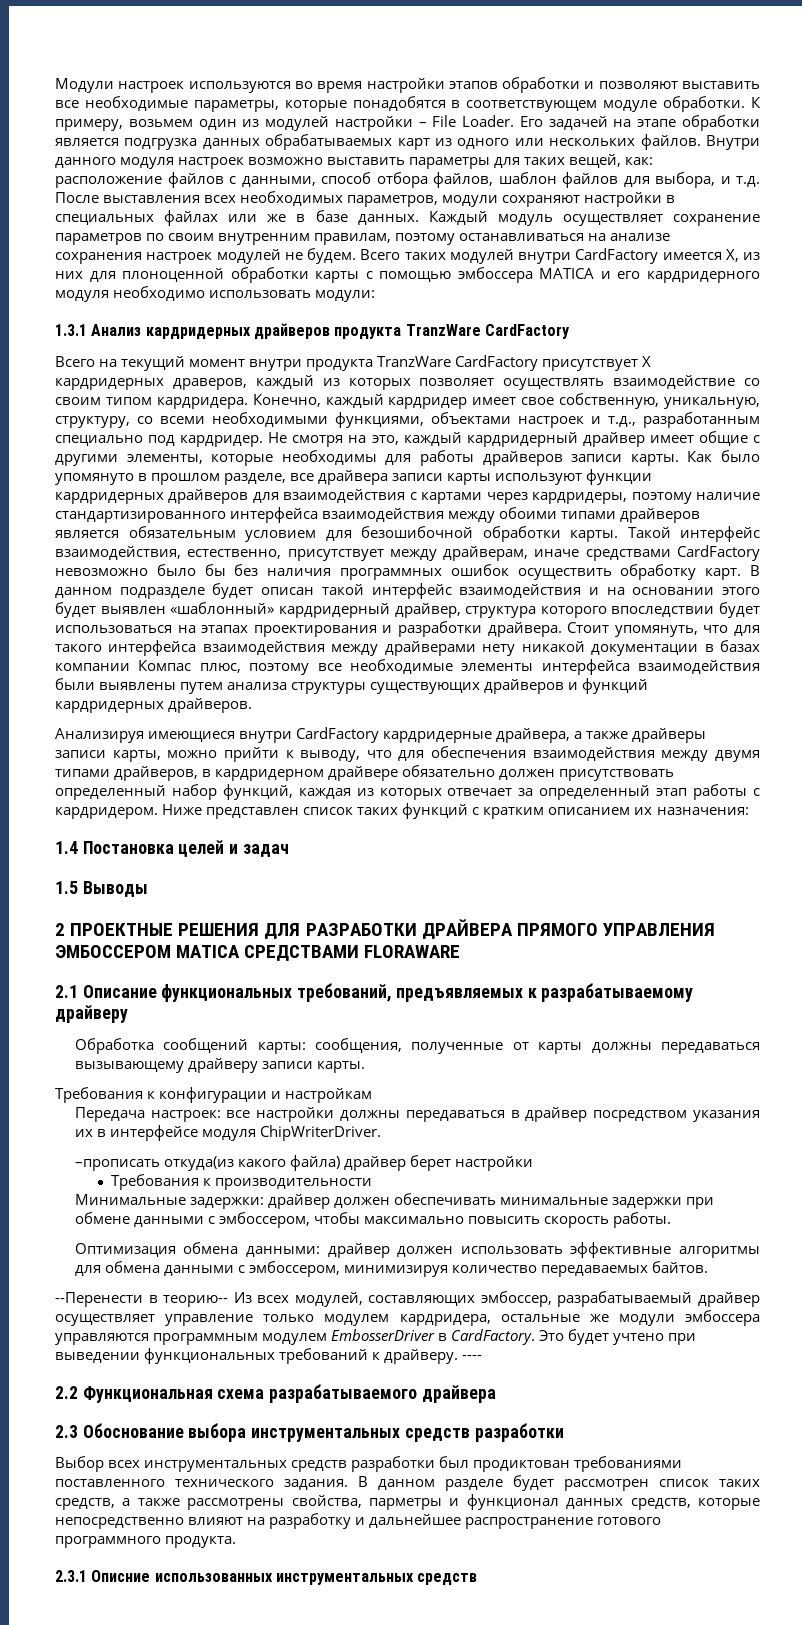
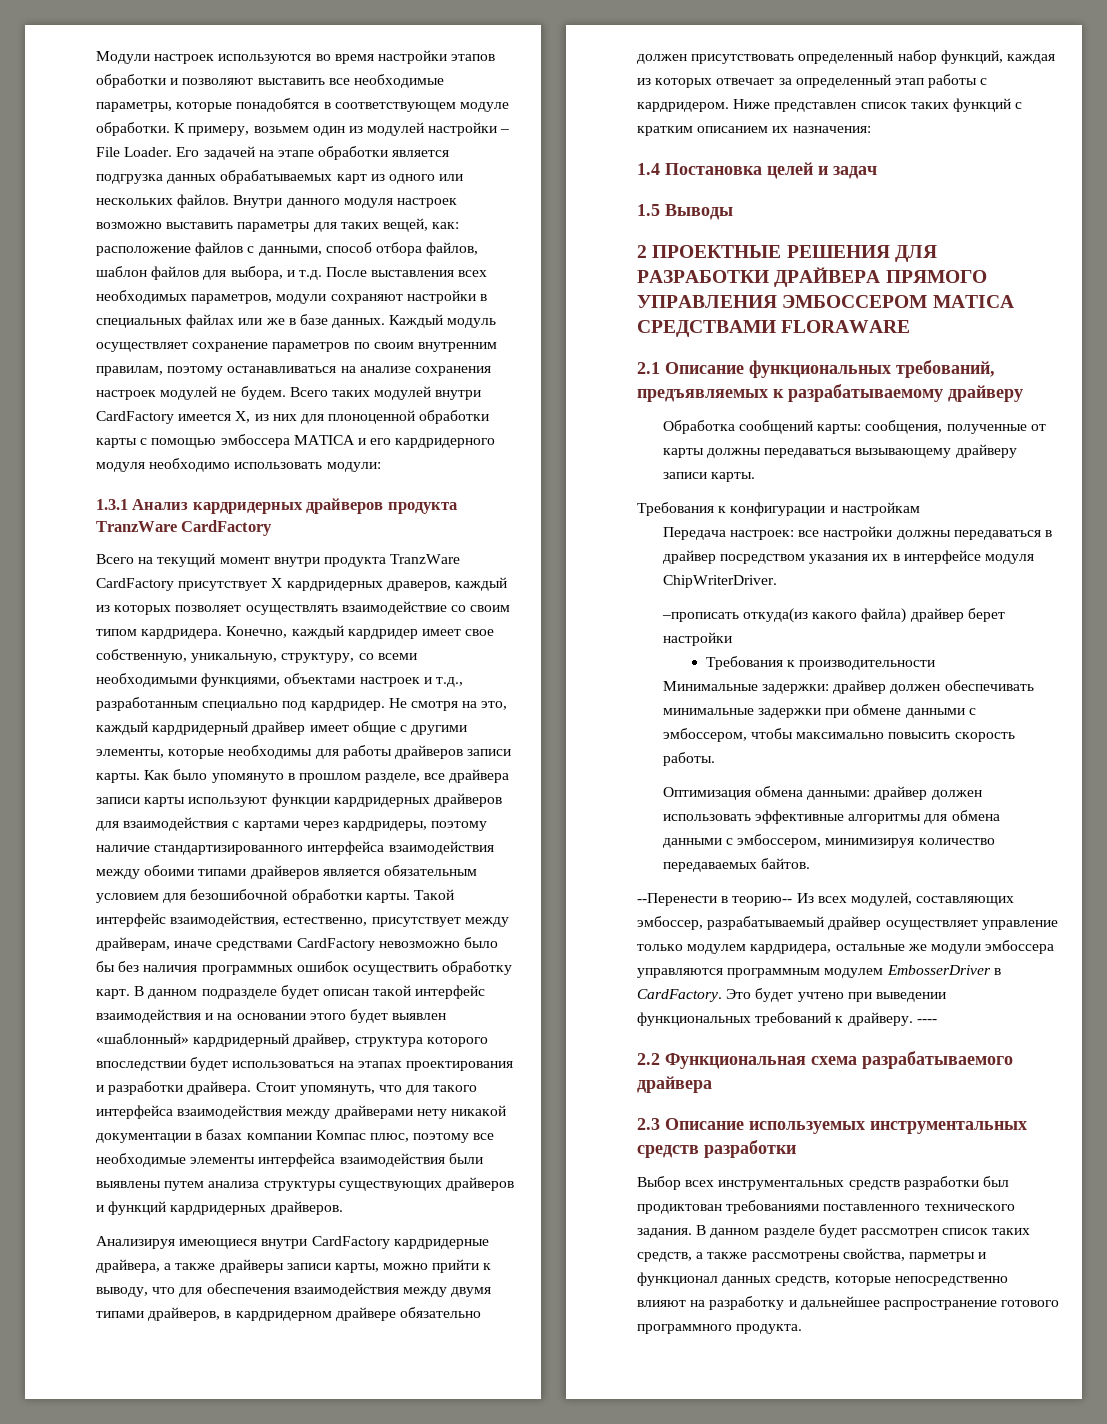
[82,1423,247,1442] Обоснование выбора -> [665,1118,865,1134] Описание используемых
[55,1570,478,1586] // 2.3.1 Описние использованных инструментальных средств -> (803, 1329) none

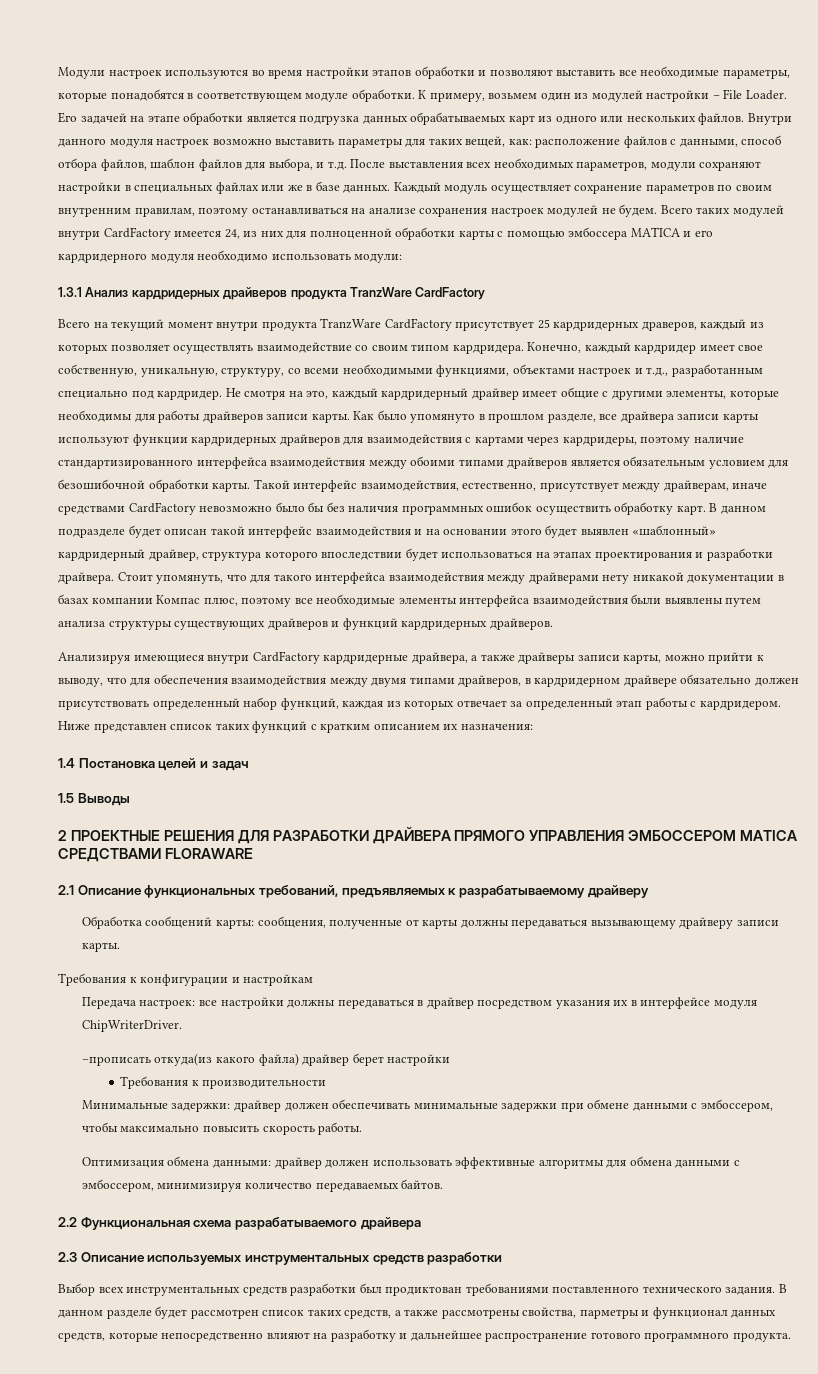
[235,411,251,423] X, -> [224,229,240,239] 24,
[328,410,416,424] плоноценной -> [309,228,392,239] полноценной
[271,578,283,588] X -> [537,319,550,329] 25
[637,892,1015,906] [637,916,1058,930] [637,940,1055,954] [637,965,1001,978] [637,988,946,1002] [637,1012,937,1026] // --Перенести в теорию-- Из всех модулей, составляющих эмбоссер, разрабатываемый драйвер осуществляет управление только модулем кардридера, остальные же модули эмбоссера управляются программным модулем EmbosserDriver в CardFactory. Это будет учтено при выведении функциональных требований к драйверу. ---- -> (444, 1184) none

